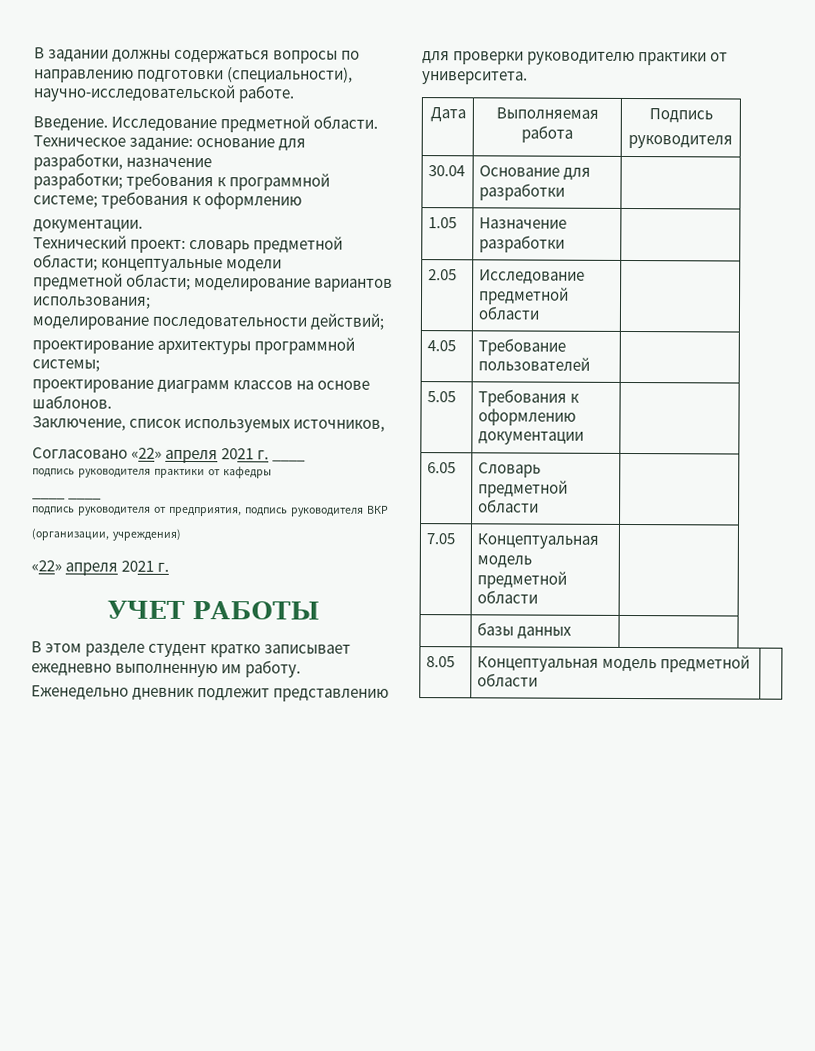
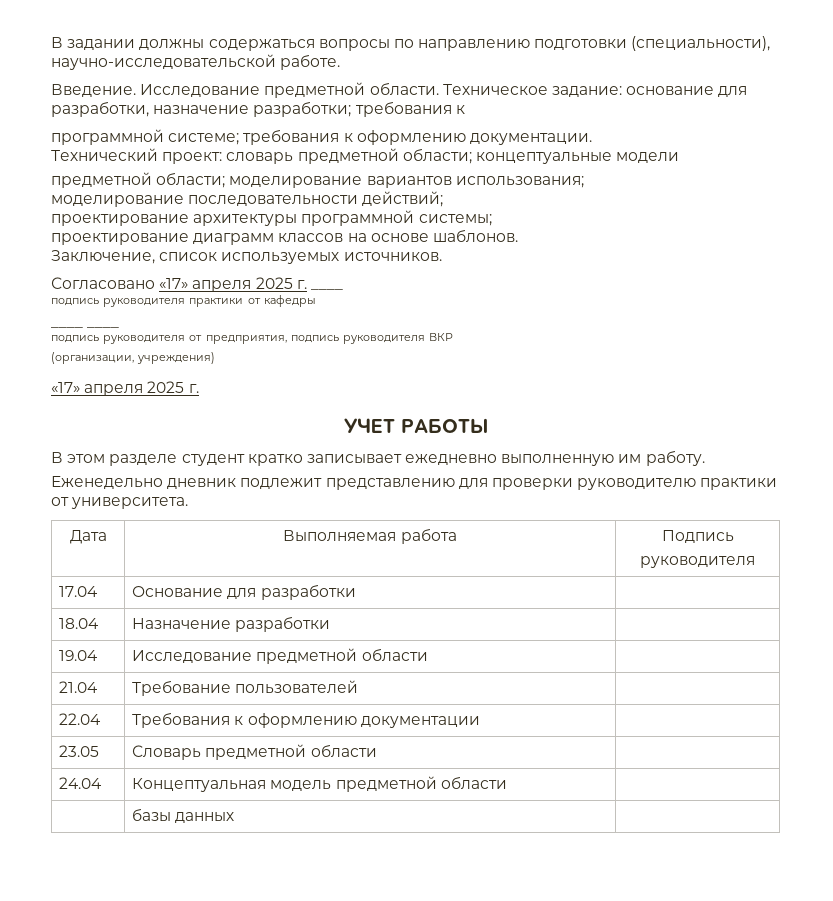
(213, 162) // -> (250, 109) none
(228, 182) none -> (465, 109) //
(303, 201) // -> (466, 137) none
[293,419,386,432] источников, -> [343,252,442,261] источников.
[131,447,255,464] «22» апреля 2021 -> [159,277,293,292] «17» апреля 2025
[31,560,155,576] «22» апреля 2021 -> [51,381,185,396] «17» апреля 2025
[428,165,466,177] 30.04 -> [59,586,99,597] 17.04
[428,217,458,229] 1.05 -> [59,618,100,629] 18.04
[428,269,458,281] 2.05 -> [59,650,99,661] 19.04
[427,340,457,352] 4.05 -> [59,681,99,693] 21.04
[427,391,457,403] 5.05 -> [59,713,102,725] 22.04
[427,462,457,474] 6.05 -> [59,745,100,757] 23.05
[426,533,456,545] 7.05 -> [59,777,103,789] 24.04
[426,656,456,668] [477,655,751,673] [477,673,539,687] // 8.05 | Концептуальная модель предметной области | -> (235, 817) none

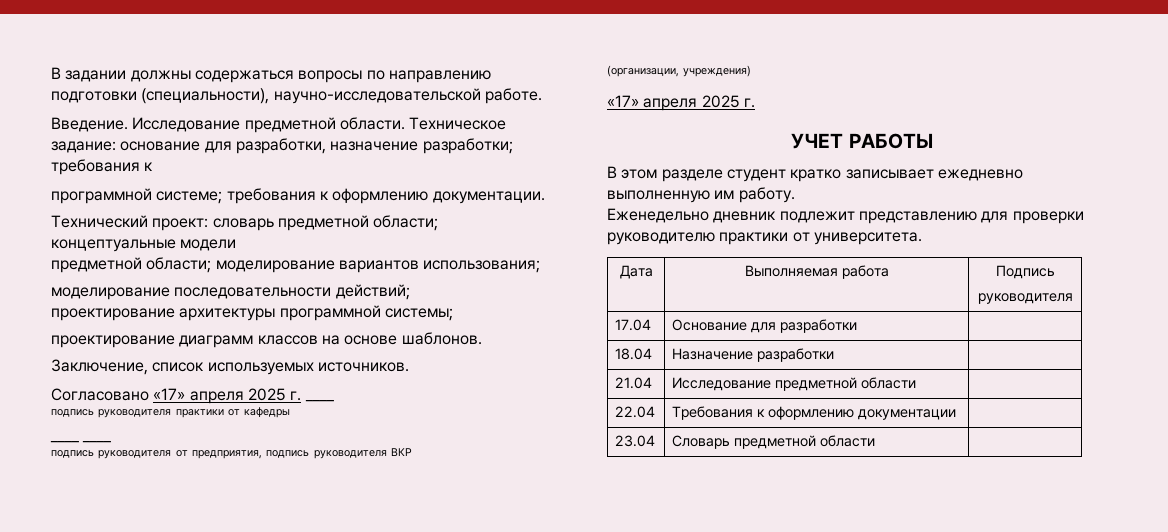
[59,650,99,661] 19.04 -> [615,377,653,389] 21.04
[59,681,99,693] [132,680,359,696] // 21.04 | Требование пользователей | -> (917, 383) none
[59,745,100,757] 23.05 -> [615,435,656,447] 23.04
[59,777,103,789] [132,776,507,792] [132,808,235,823] // 24.04 | Концептуальная модель предметной области | // | базы данных | -> (876, 441) none

